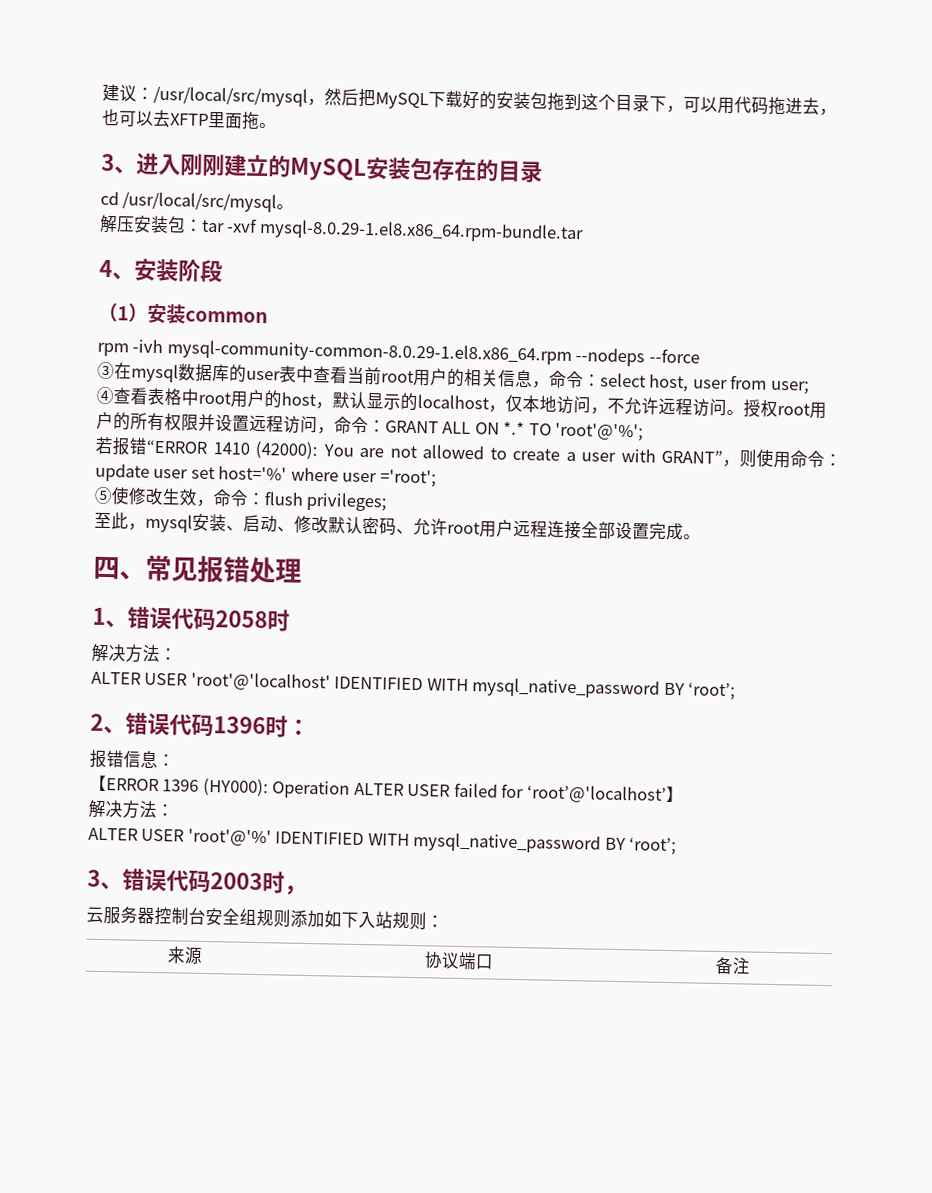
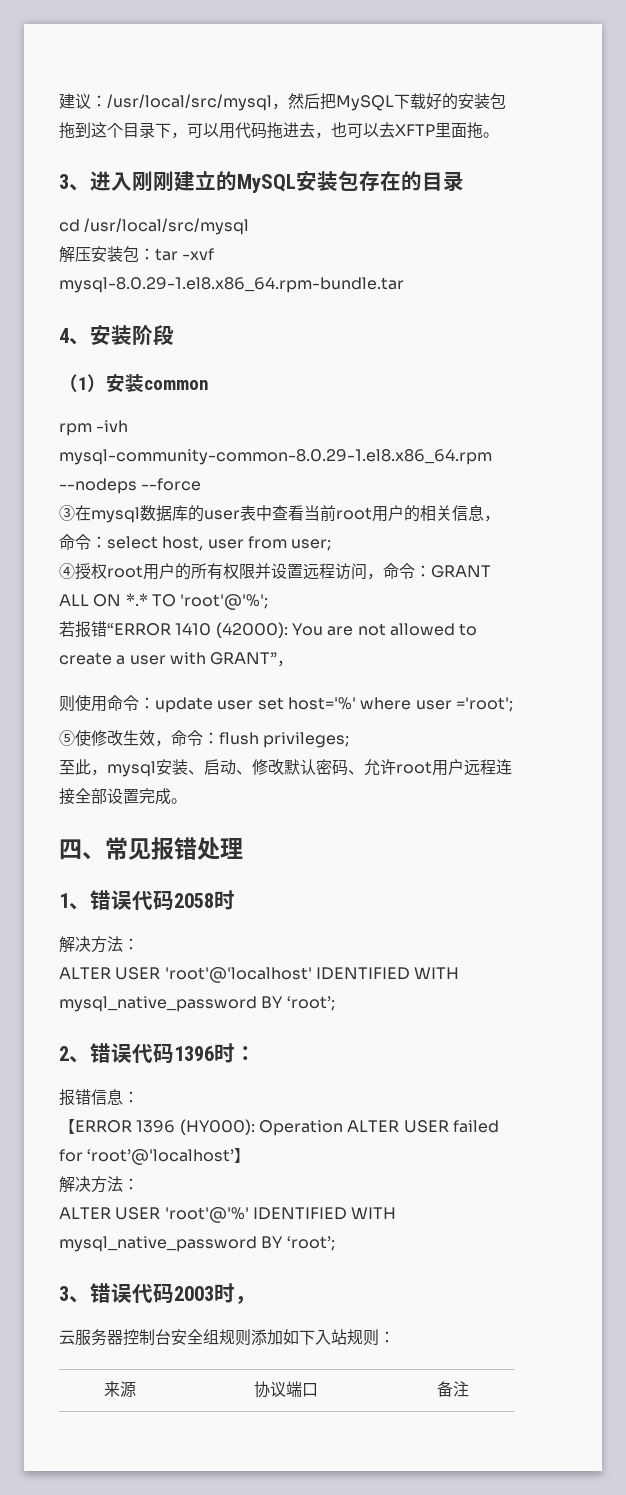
[276,204,295,210] 。 -> (250, 226) none
[113,387,744,417] 查看表格中root用户的host，默认显示的localhost，仅本地访问，不允许远程访问。 -> (75, 571) none
(740, 463) none -> (294, 663) //

